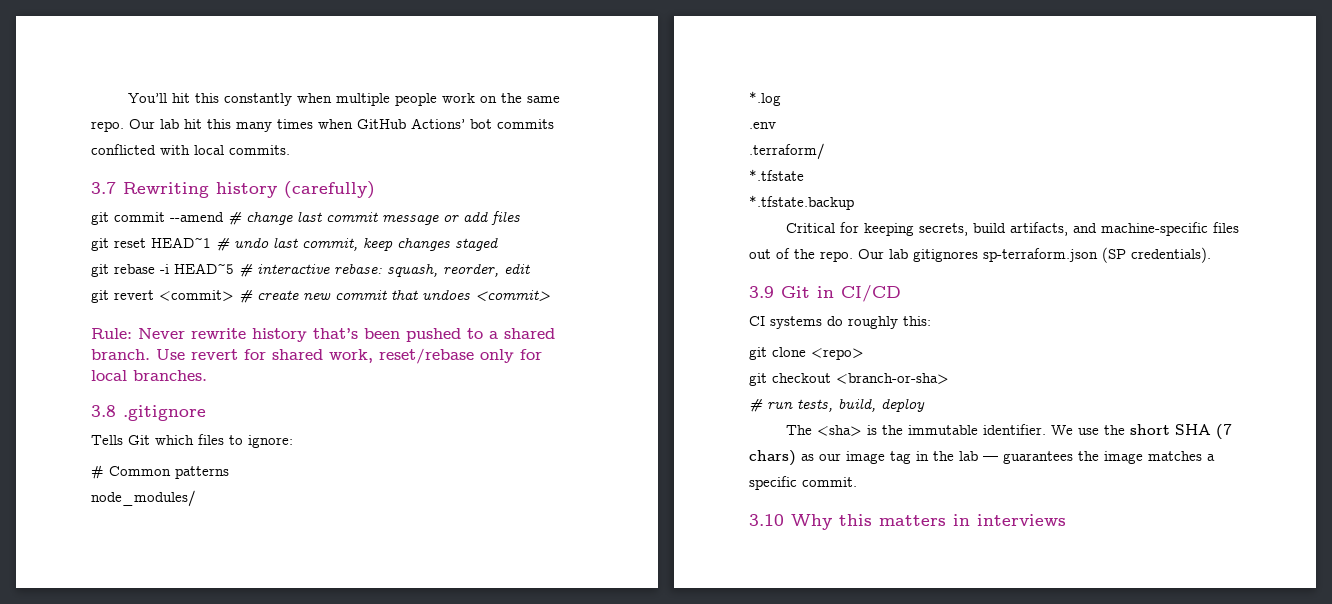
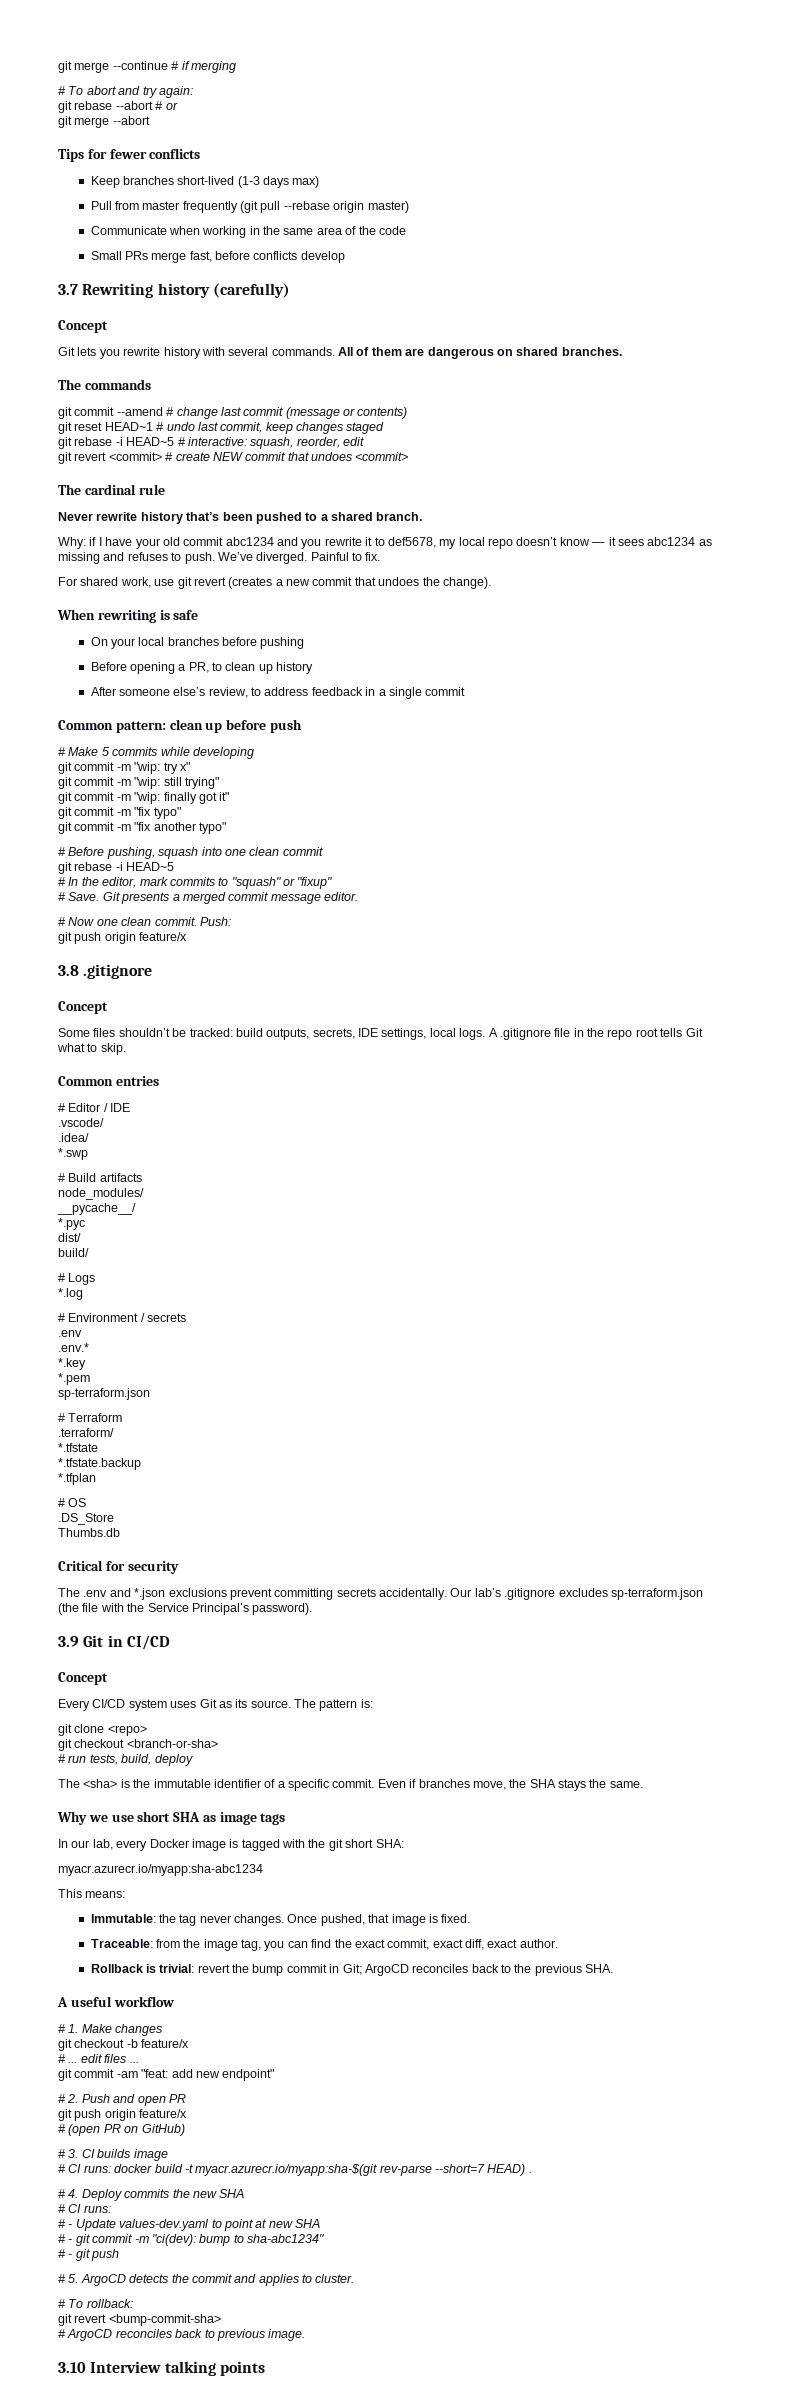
[128,93,561,106] [91,118,554,132] [91,144,290,155] [91,181,375,199] You’ll hit this constantly when multiple people work on the same repo. Our lab hit this many times when GitHub Actions’ bot commits conflicted with local commits. // 3.7 Rewriting history (carefully) -> [58,61,236,73] [58,86,193,98] [58,101,178,113] [58,116,150,128] [58,148,201,162] [90,176,320,188] [90,201,409,213] [90,226,406,238] [90,251,345,263] [58,283,290,298] [58,320,108,333] [58,347,622,359] [58,379,151,390] git merge --continue # if merging // # To abort and try again: // git rebase --abort # or // git merge --abort // Tips for fewer conflicts // Keep branches short-lived (1-3 days max) // Pull from master frequently (git pull --rebase origin master) // Communicate when working in the same area of the code // Small PRs merge fast, before conflicts develop // 3.7 Rewriting history (carefully) // Concept // Git lets you rewrite history with several commands. All of them are dangerous on shared branches. // The commands
[382,211,520,225] message or add files -> [285,407,408,419] (message or contents)
[257,263,382,274] interactive rebase: -> [187,437,247,446] interactive:
[303,293,331,300] new -> [212,452,243,461] NEW
[91,328,132,339] Rule: -> [58,484,165,495] The cardinal rule //
[156,348,542,364] [91,370,207,381] [91,405,206,421] [91,434,293,448] [91,465,229,479] [91,490,196,507] [749,91,781,106] [749,122,776,129] [749,143,825,160] [749,169,804,181] [749,195,854,210] [786,222,1240,236] [749,247,1211,263] [749,285,901,302] [749,316,931,329] Use revert for shared work, reset/rebase only for local branches. // 3.8 .gitignore // Tells Git which files to ignore: // # Common patterns // node_modules/ // *.log // .env // .terraform/ // *.tfstate // *.tfstate.backup // Critical for keeping secrets, build artifacts, and machine-specific files out of the repo. Our lab gitignores sp-terraform.json (SP credentials). // 3.9 Git in CI/CD // CI systems do roughly this: -> [58,537,712,549] [58,552,381,564] [58,577,491,589] [57,609,199,623] [90,637,305,649] [90,662,314,674] [90,687,466,699] [58,719,302,733] [58,747,254,759] [58,762,190,774] [58,777,219,789] [58,792,230,804] [58,807,181,819] [58,822,226,834] [58,847,323,859] [58,862,175,874] [58,877,333,889] [58,892,358,904] [58,917,231,926] [58,932,188,944] [58,964,153,979] [58,1001,108,1014] [58,1028,703,1040] [57,1043,126,1055] [58,1076,159,1086] [58,1103,131,1112] [58,1118,104,1127] [58,1133,89,1142] [58,1148,88,1160] [58,1173,142,1182] [58,1188,144,1200] [57,1203,136,1215] [58,1218,85,1230] [58,1233,81,1242] [58,1248,89,1257] [58,1273,96,1285] [58,1288,83,1300] [58,1313,187,1322] [58,1330,82,1337] [58,1343,89,1352] [58,1358,86,1370] [58,1373,90,1385] [58,1388,150,1400] [58,1413,123,1422] [58,1428,114,1437] [58,1443,98,1452] [58,1458,141,1470] [58,1473,96,1485] [58,1498,87,1507] [58,1513,114,1525] [58,1528,120,1537] [58,1560,179,1574] [58,1588,703,1600] [58,1603,313,1615] [58,1635,170,1650] [58,1672,108,1685] [58,1699,373,1711] // Why: if I have your old commit abc1234 and you rewrite it to def5678, my local repo doesn’t know — it sees abc1234 as missing and refuses to push. We’ve diverged. Painful to fix. // For shared work, use git revert (creates a new commit that undoes the change). // When rewriting is safe // On your local branches before pushing // Before opening a PR, to clean up history // After someone else’s review, to address feedback in a single commit // Common pattern: clean up before push // # Make 5 commits while developing // git commit -m "wip: try x" // git commit -m "wip: still trying" // git commit -m "wip: finally got it" // git commit -m "fix typo" // git commit -m "fix another typo" // # Before pushing, squash into one clean commit // git rebase -i HEAD~5 // # In the editor, mark commits to "squash" or "fixup" // # Save. Git presents a merged commit message editor. // # Now one clean commit. Push: // git push origin feature/x // 3.8 .gitignore // Concept // Some files shouldn’t be tracked: build outputs, secrets, IDE settings, local logs. A .gitignore file in the repo root tells Git what to skip. // Common entries // # Editor / IDE // .vscode/ // .idea/ // *.swp // # Build artifacts // node_modules/ // __pycache__/ // *.pyc // dist/ // build/ // # Logs // *.log // # Environment / secrets // .env // .env.* // *.key // *.pem // sp-terraform.json // # Terraform // .terraform/ // *.tfstate // *.tfstate.backup // *.tfplan // # OS // .DS_Store // Thumbs.db // Critical for security // The .env and *.json exclusions prevent committing secrets accidentally. Our lab’s .gitignore excludes sp-terraform.json (the file with the Service Principal’s password). // 3.9 Git in CI/CD // Concept // Every CI/CD system uses Git as its source. The pattern is:
[983,424,1233,439] [749,450,1215,466] [749,476,857,490] [749,514,1066,530] identifier. We use the short SHA (7 chars) as our image tag in the lab — guarantees the image matches a specific commit. // 3.10 Why this matters in interviews -> [213,1779,643,1791] [57,1811,286,1825] [58,1839,404,1851] [58,1864,263,1876] [58,1889,126,1898] [90,1914,471,1926] [90,1939,558,1951] [90,1964,614,1976] [57,1996,174,2007] [58,2024,163,2036] [58,2039,190,2051] [58,2054,139,2063] [58,2069,275,2081] [58,2094,186,2106] [58,2109,188,2121] [58,2124,185,2136] [58,2149,168,2161] [58,2164,532,2176] [58,2189,245,2201] [58,2204,111,2213] [58,2219,320,2231] [58,2234,324,2246] [58,2249,120,2261] [58,2274,355,2286] [58,2299,133,2308] [58,2314,221,2326] [58,2329,306,2341] [58,2361,265,2376] identifier of a specific commit. Even if branches move, the SHA stays the same. // Why we use short SHA as image tags // In our lab, every Docker image is tagged with the git short SHA: // myacr.azurecr.io/myapp:sha-abc1234 // This means: // Immutable: the tag never changes. Once pushed, that image is fixed. // Traceable: from the image tag, you can find the exact commit, exact diff, exact author. // Rollback is trivial: revert the bump commit in Git; ArgoCD reconciles back to the previous SHA. // A useful workflow // # 1. Make changes // git checkout -b feature/x // # ... edit files ... // git commit -am "feat: add new endpoint" // # 2. Push and open PR // git push origin feature/x // # (open PR on GitHub) // # 3. CI builds image // # CI runs: docker build -t myacr.azurecr.io/myapp:sha-$(git rev-parse --short=7 HEAD) . // # 4. Deploy commits the new SHA // # CI runs: // # - Update values-dev.yaml to point at new SHA // # - git commit -m "ci(dev): bump to sha-abc1234" // # - git push // # 5. ArgoCD detects the commit and applies to cluster. // # To rollback: // git revert <bump-commit-sha> // # ArgoCD reconciles back to previous image. // 3.10 Interview talking points

